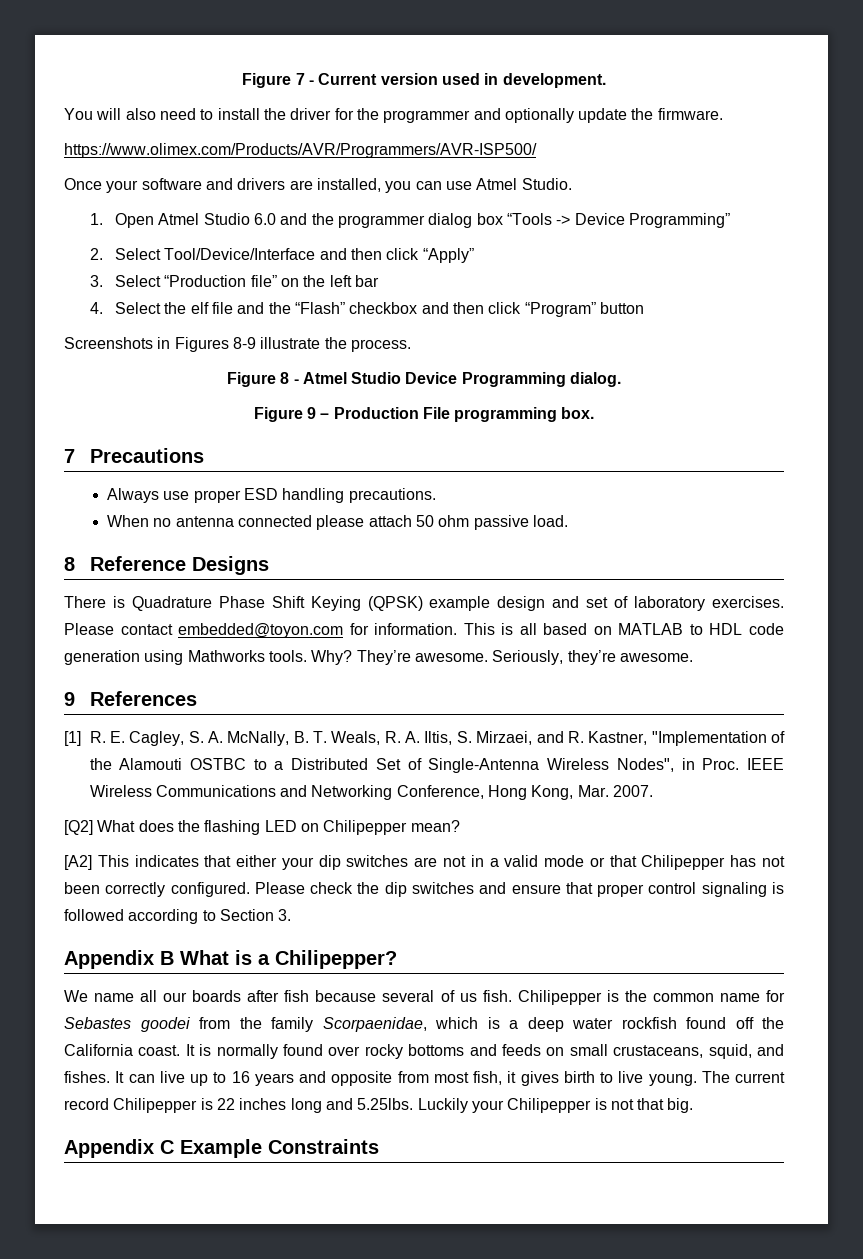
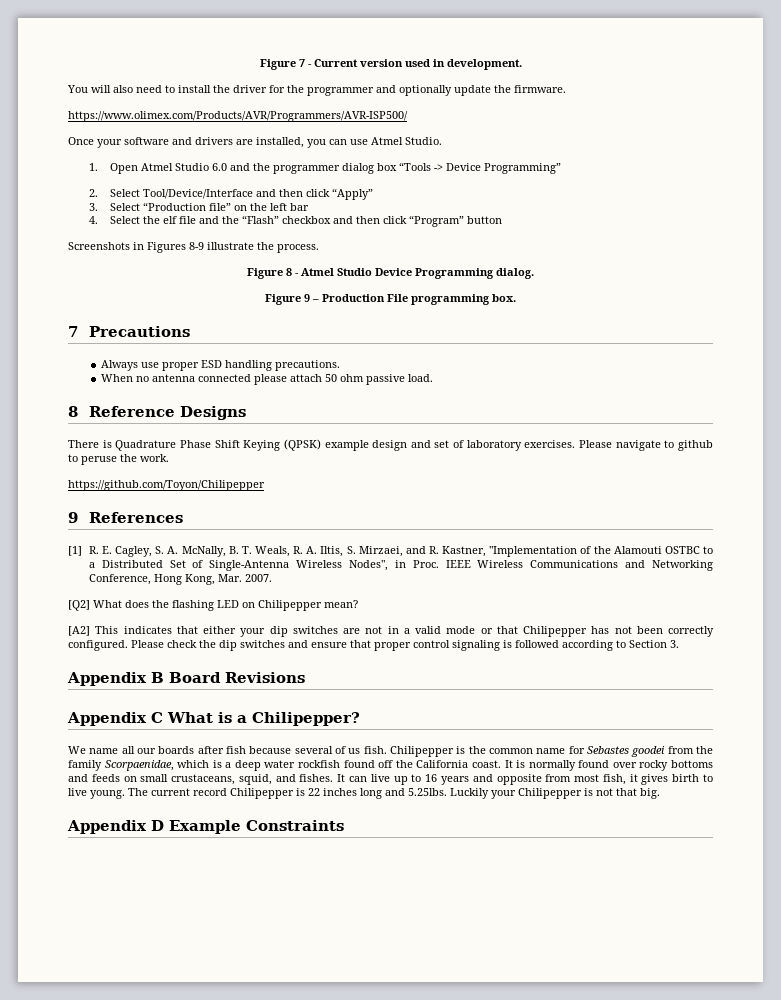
[120,623,785,638] [64,650,693,665] contact embedded@toyon.com for information. This is all based on MATLAB to HDL code generation using Mathworks tools. Why? They’re awesome. Seriously, they’re awesome. -> [615,440,713,451] [68,454,169,465] [68,480,265,491] navigate to github to peruse the work. // https://github.com/Toyon/Chilipepper
(174, 958) none -> [169,672,305,683] [67,712,163,726] Board Revisions // Appendix C
[160,1140,174,1154] C -> [151,820,164,831] D

